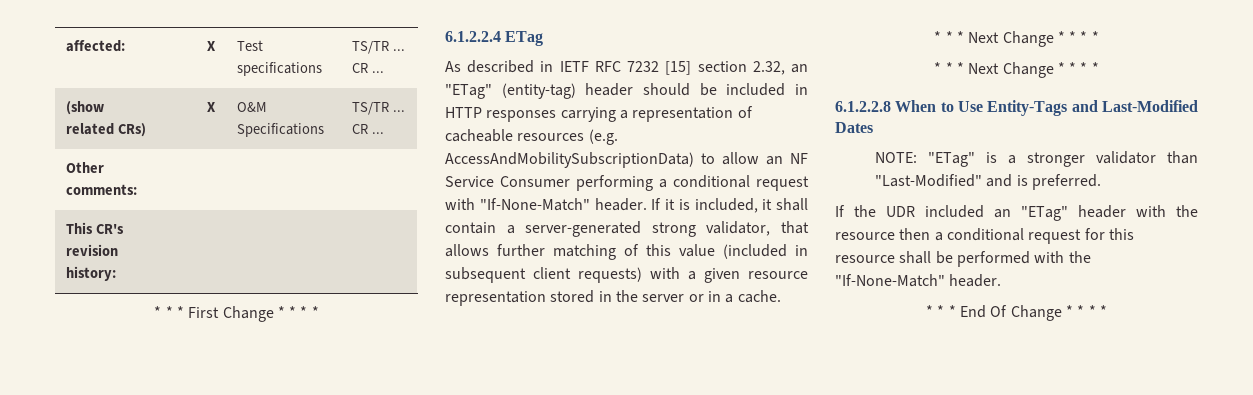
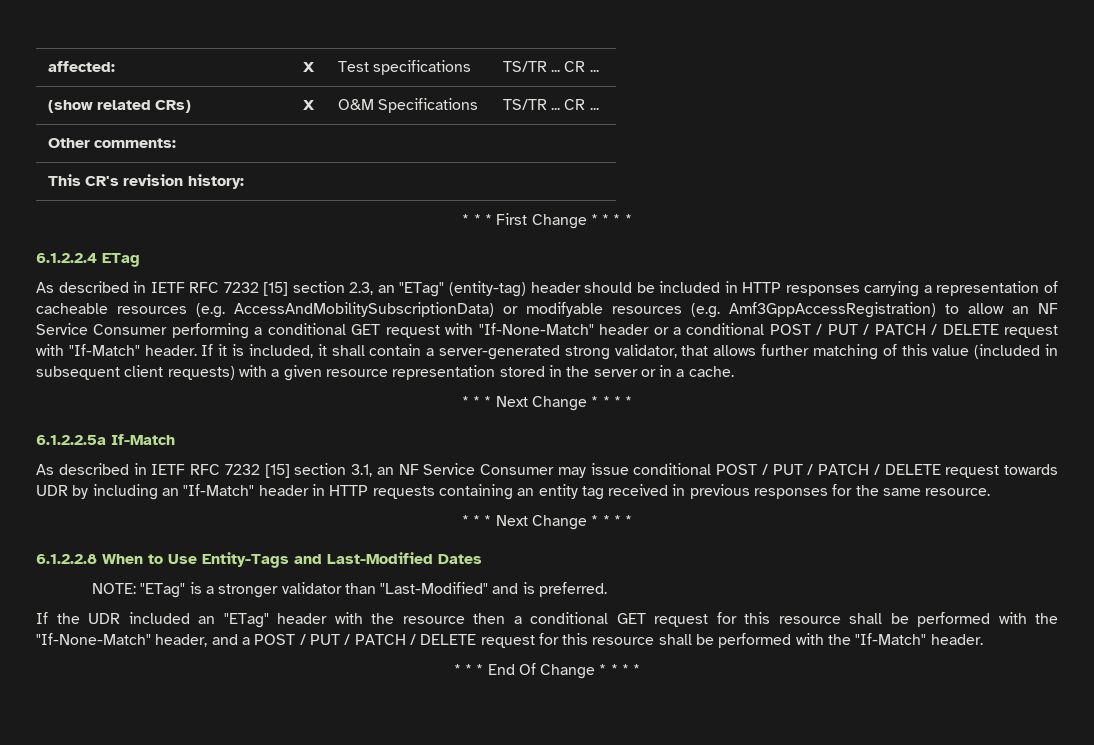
[752,61,785,75] 2.32, -> [349,282,374,295] 2.3,
(694, 160) none -> [503,302,936,318] or modifyable resources (e.g. Amf3GppAccessRegistration)
(750, 181) none -> [351,324,381,335] GET
(590, 204) none -> [599,323,1059,338] [36,344,140,356] header or a conditional POST / PUT / PATCH / DELETE request with "If-Match"
(1099, 37) none -> [36,434,175,445] [36,463,1058,478] [36,484,991,500] // 6.1.2.2.5a If-Match // As described in IETF RFC 7232 [15] section 3.1, an NF Service Consumer may issue conditional POST / PUT / PATCH / DELETE request towards UDR by including an "If-Match" header in HTTP requests containing an entity tag received in previous responses for the same resource.
(1024, 234) none -> [616,613,646,624] GET
(945, 280) none -> [155,633,927,648] header, and a POST / PUT / PATCH / DELETE request for this resource shall be performed with the "If-Match"

